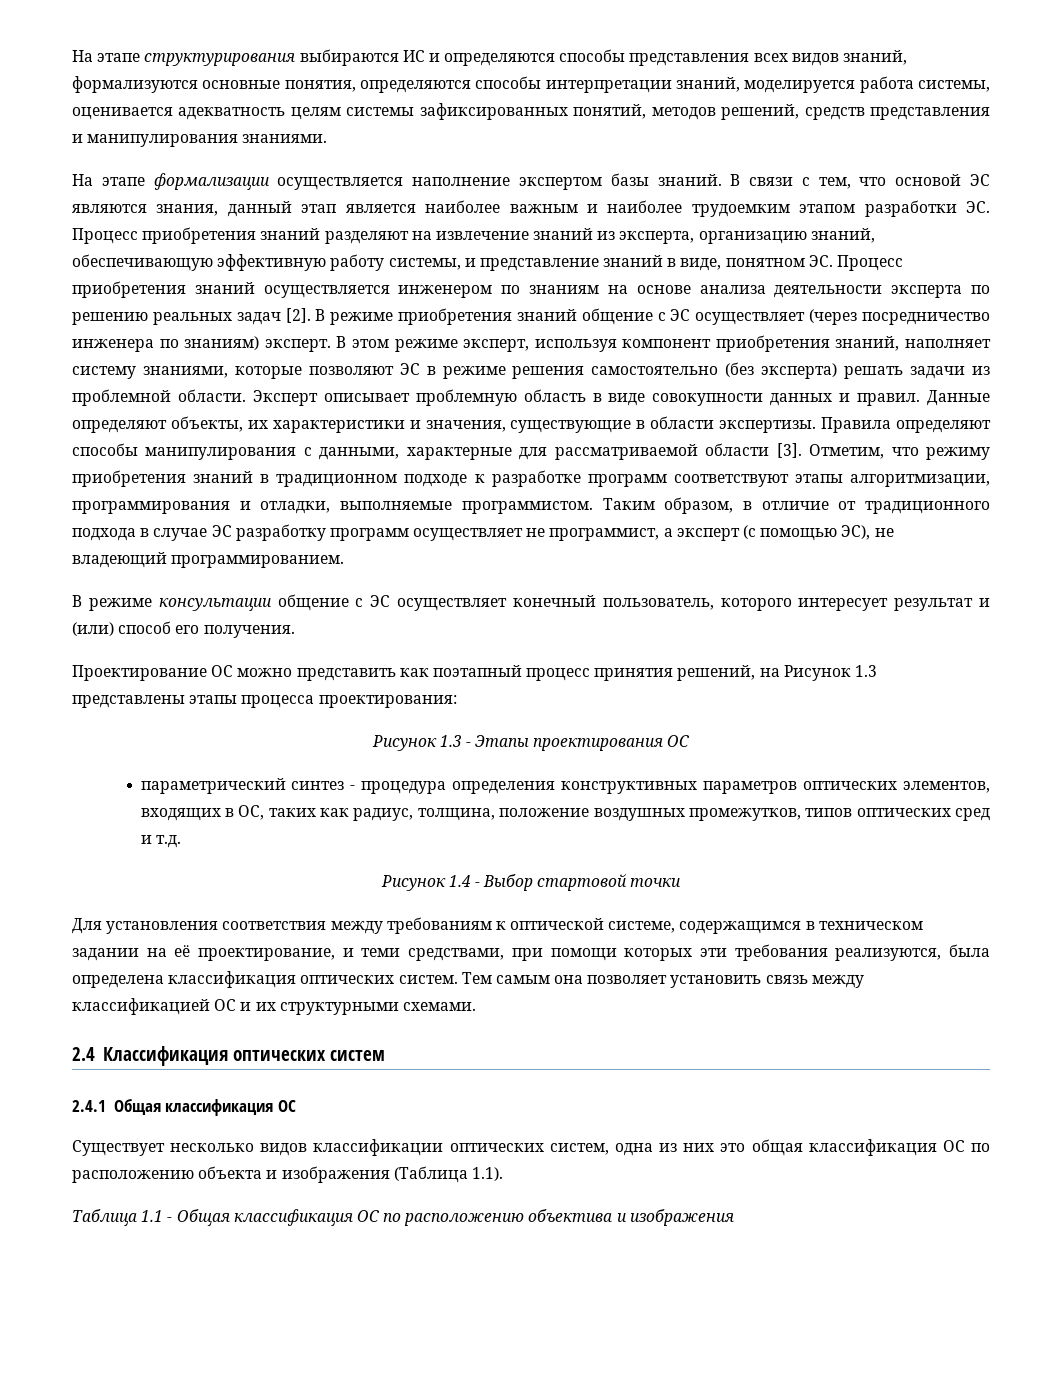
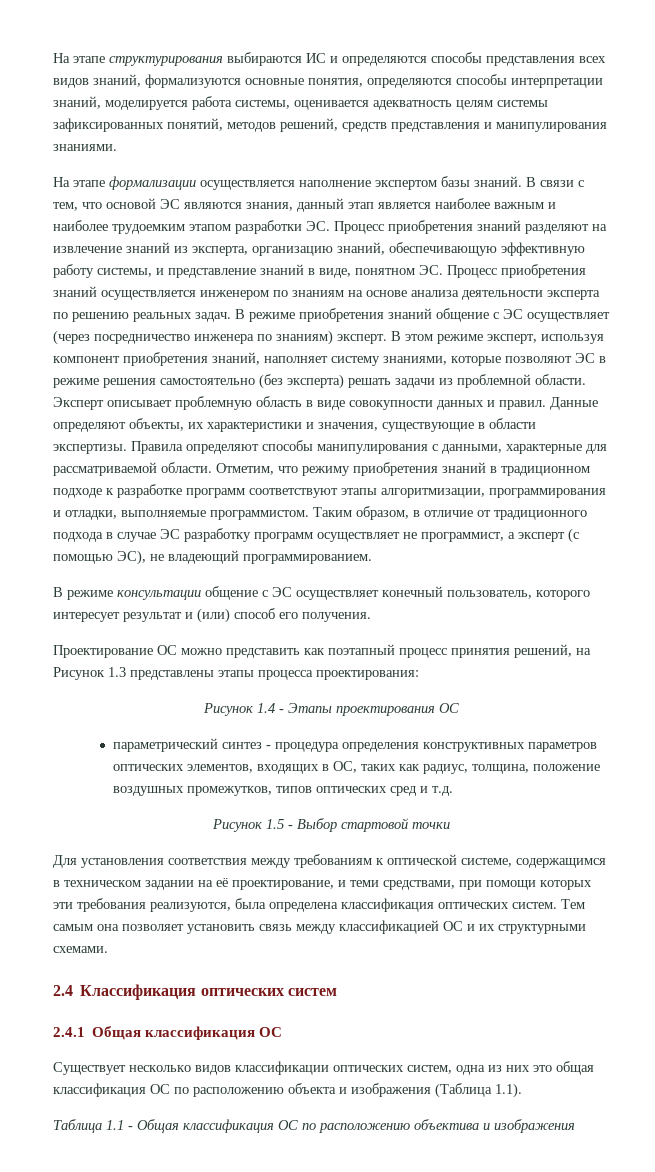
[236,308,311,325] задач [2]. -> [195,312,231,322] задач.
[705,443,802,458] области [3]. -> [161,462,212,473] области.
[439,735,462,747] 1.3 -> [257,703,275,713] 1.4
[448,875,471,887] 1.4 -> [266,819,284,829] 1.5

